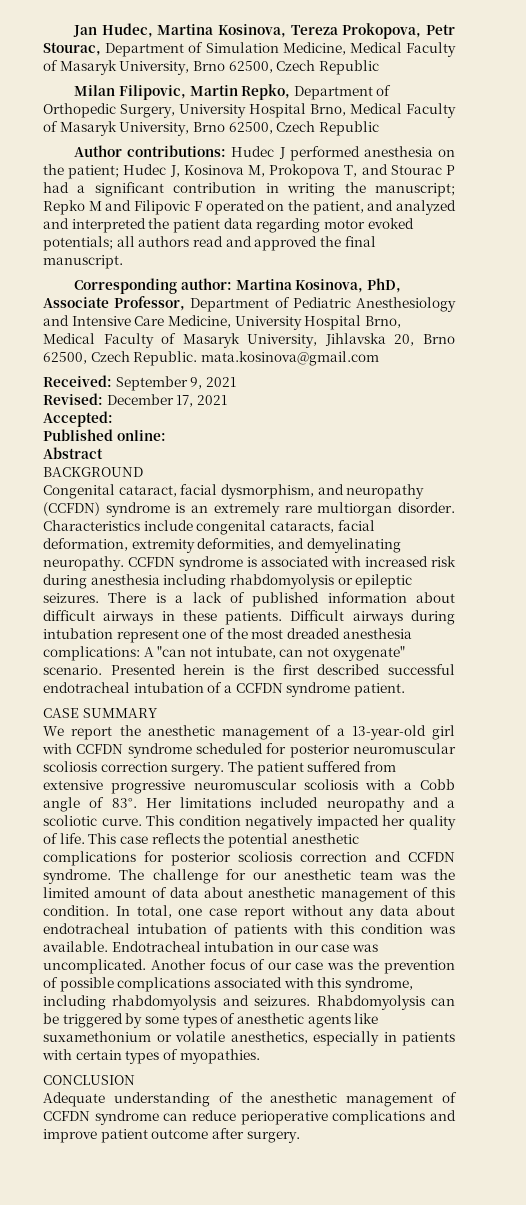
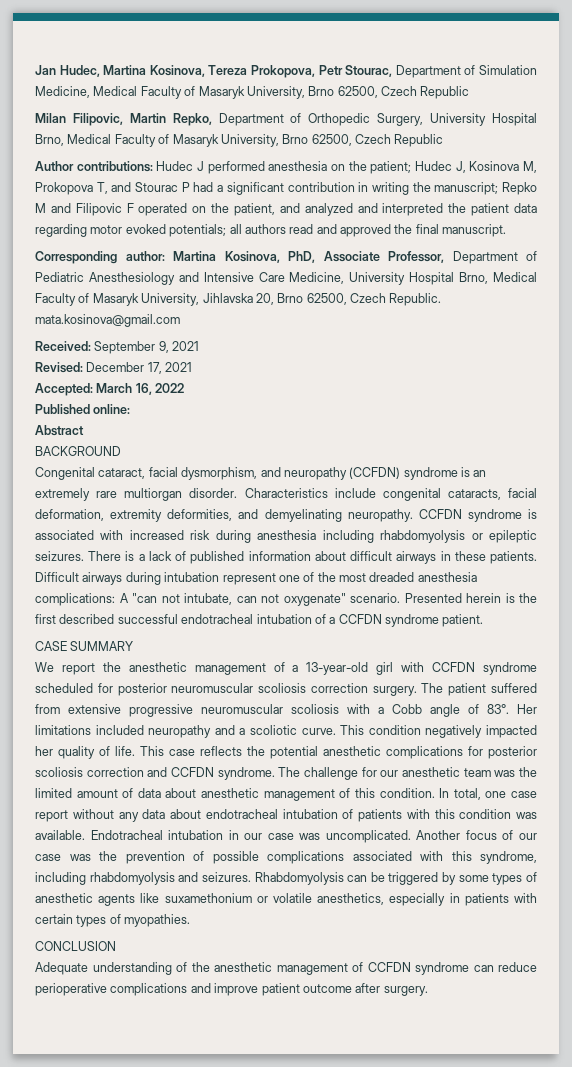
(113, 419) none -> [96,383,185,395] March 16, 2022

